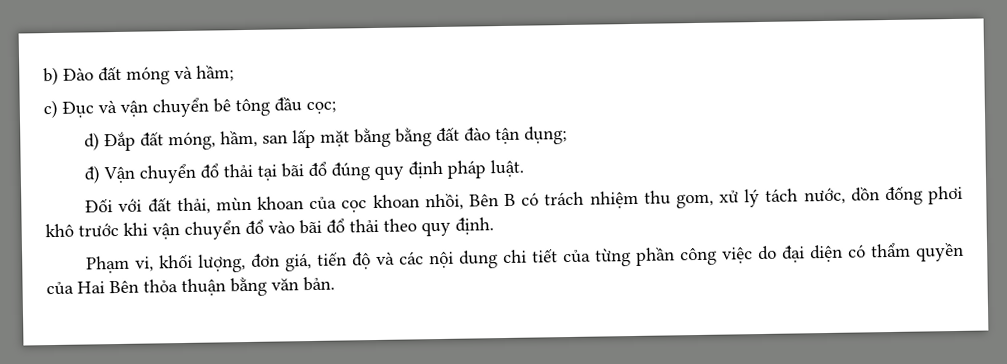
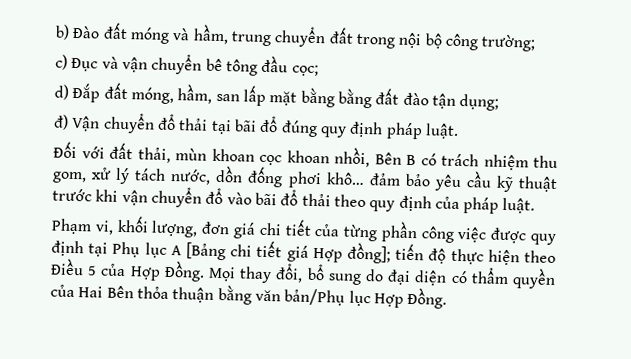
[196,64,234,82] hầm; -> [192,24,537,52] hầm, trung chuyển đất trong nội bộ công trường;
[309,196,338,211] của -> (255, 155) none
[45,223,74,238] khô -> [325,171,558,193] khô… đảm bảo yêu cầu kỹ thuật
[455,217,494,235] định. -> [398,195,536,214] định của pháp luật.
[285,250,499,272] giá, tiến độ và các nội dung -> [232,222,256,239] giá
(754, 255) none -> [490,227,556,246] [51,240,556,266] [50,258,362,285] được quy định tại Phụ lục A [Bảng chi tiết giá Hợp đồng]; tiến độ thực hiện theo Điều 5 của Hợp Đồng. Mọi thay đổi, bổ sung
[303,276,335,292] bản. -> [284,287,448,309] bản/Phụ lục Hợp Đồng.

